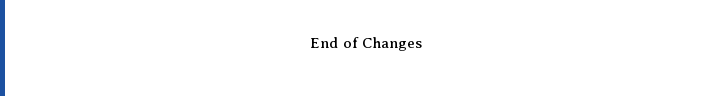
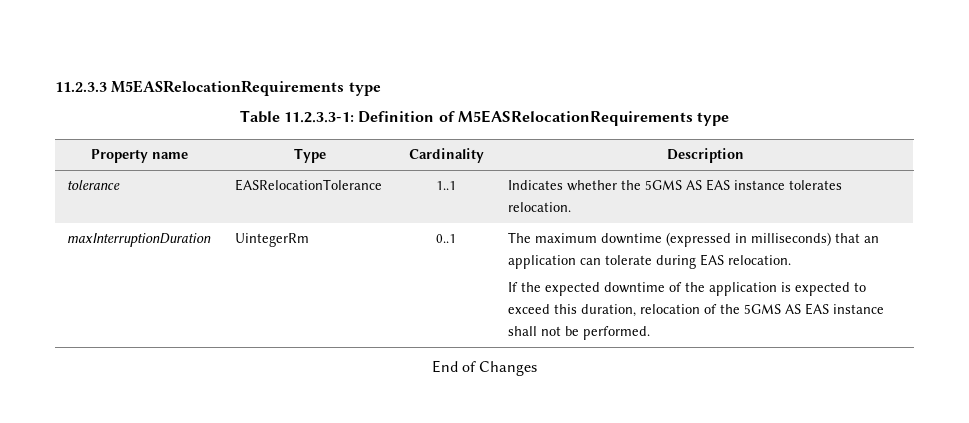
(310, 42) none -> [55,80,381,96] [239,110,730,126] [91,149,188,163] [293,148,326,163] [408,148,484,163] [666,148,744,163] [67,180,121,190] [235,179,383,191] [436,181,456,190] [508,179,843,191] [508,202,572,212] [67,233,212,247] [235,233,310,247] [436,234,456,243] [508,232,880,247] [508,254,792,269] [508,282,867,296] [508,303,885,317] [508,326,651,340] 11.2.3.3 M5EASRelocationRequirements type // Table 11.2.3.3-1: Definition of M5EASRelocationRequirements type // Property name | Type | Cardinality | Description // tolerance | EASRelocationTolerance | 1..1 | Indicates whether the 5GMS AS EAS instance tolerates relocation. // maxInterruptionDuration | UintegerRm | 0..1 | The maximum downtime (expressed in milliseconds) that an application can tolerate during EAS relocation. // If the expected downtime of the application is expected to exceed this duration, relocation of the 5GMS AS EAS instance shall not be performed. //

